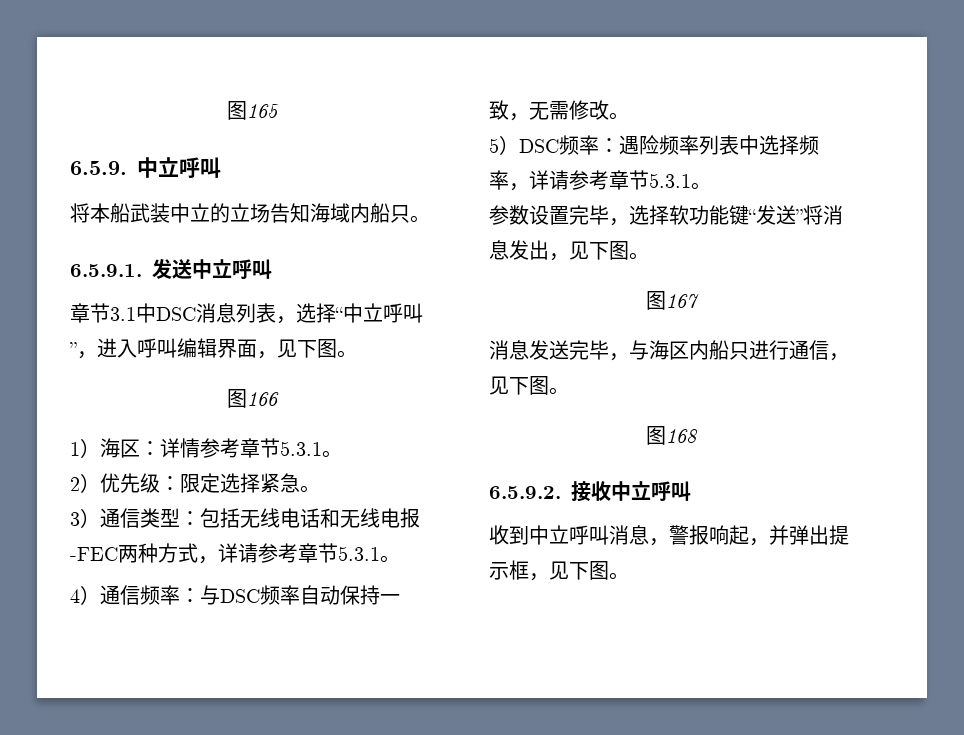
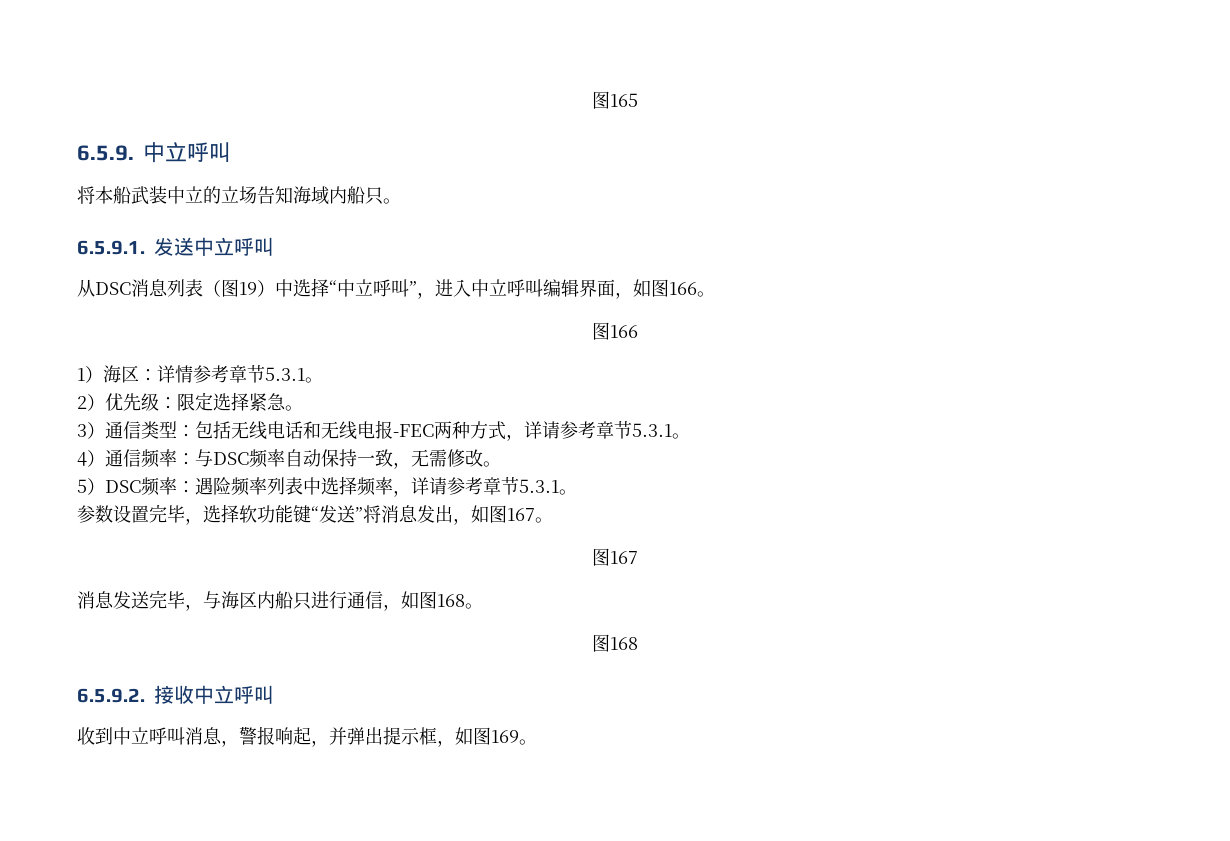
[70,303,156,323] 章节3.1中 -> [77,279,95,297] 从
[276,316,296,324] ， -> [203,279,293,297] （图19）中
(137, 348) none -> [471,279,507,297] 中立
[277,339,337,358] 见下图 -> [633,279,697,297] 如图166
[569,241,629,260] 见下图 -> [471,505,535,523] 如图167
[489,376,549,395] 见下图 -> [401,591,465,609] 如图168
[549,561,609,580] 见下图 -> [455,727,519,745] 如图169

